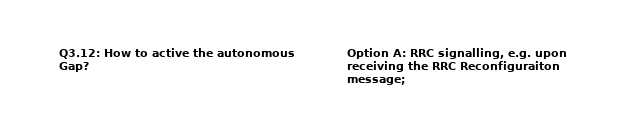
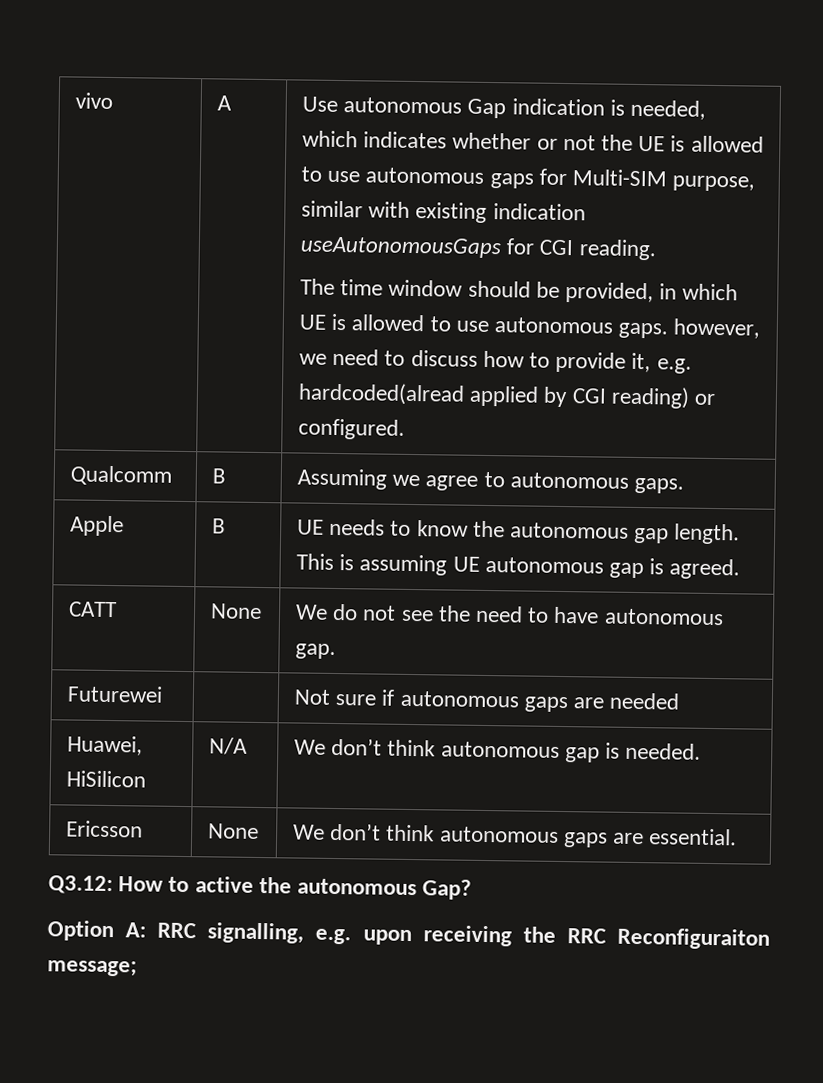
(59, 54) none -> [74,92,113,109] [216,95,232,111] [301,96,706,120] [301,130,764,153] [300,166,756,192] [300,200,586,223] [299,236,657,261] [299,278,739,304] [298,313,761,339] [298,348,692,374] [297,382,715,409] [297,418,405,440] [69,465,172,486] [211,468,226,484] [296,468,684,494] [69,515,124,537] [211,518,226,534] [296,518,741,545] [295,553,741,580] [67,601,117,618] [209,603,262,620] [294,603,724,626] [294,643,336,660] [66,685,163,703] [293,689,681,713] [66,735,143,756] [65,770,146,788] [208,737,248,755] [293,737,702,763] [65,820,143,838] [207,823,259,839] [292,822,738,848] vivo | A | Use autonomous Gap indication is needed, which indicates whether or not the UE is allowed to use autonomous gaps for Multi-SIM purpose, similar with existing indication useAutonomousGaps for CGI reading. // The time window should be provided, in which UE is allowed to use autonomous gaps. however, we need to discuss how to provide it, e.g. hardcoded(alread applied by CGI reading) or configured. // Qualcomm | B | Assuming we agree to autonomous gaps. // Apple | B | UE needs to know the autonomous gap length. This is assuming UE autonomous gap is agreed. // CATT | None | We do not see the need to have autonomous gap. // Futurewei | | Not sure if autonomous gaps are needed // Huawei, HiSilicon | N/A | We don’t think autonomous gap is needed. // Ericsson | None | We don’t think autonomous gaps are essential. //

